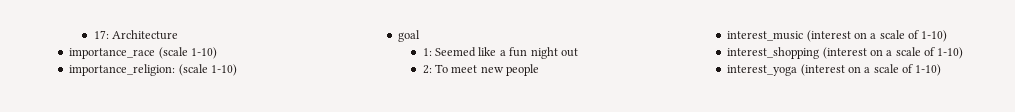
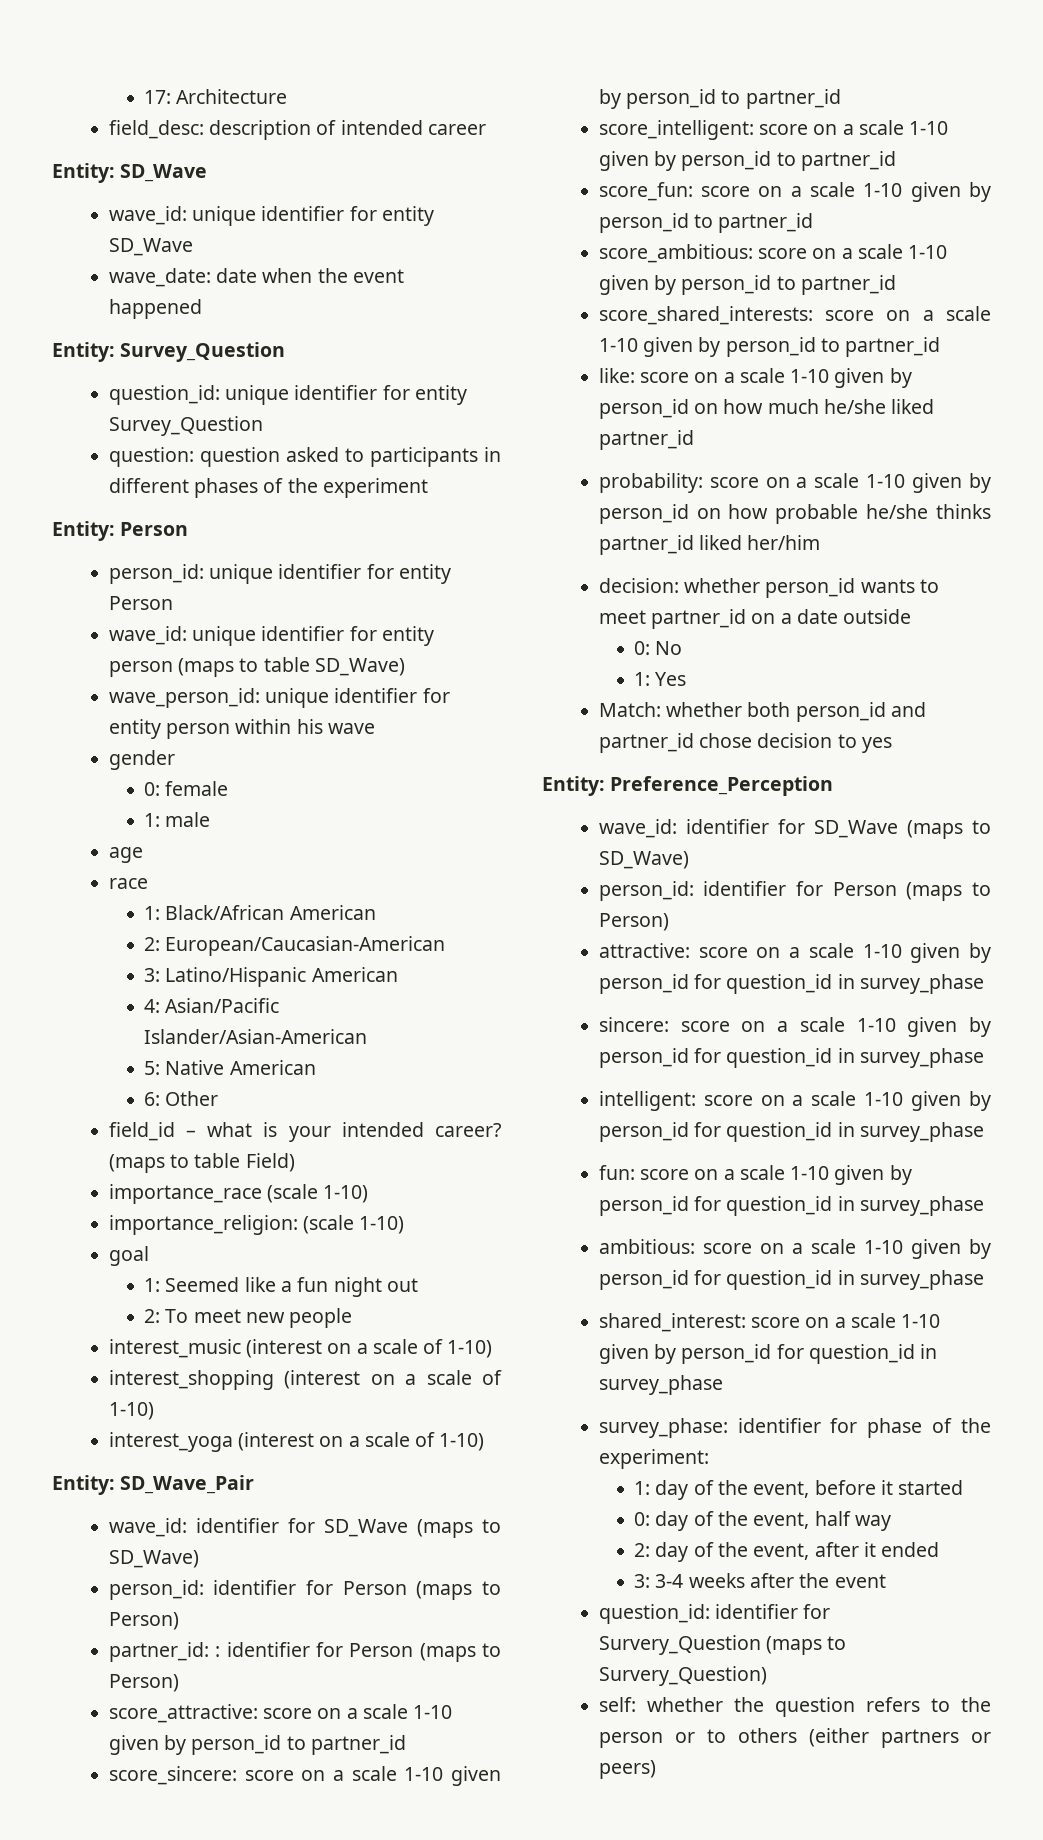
(179, 35) none -> [108,120,486,140] [52,163,208,183] [108,206,434,226] [108,238,193,256] [108,268,404,287] [108,299,202,319] [52,342,286,362] [108,385,467,405] [108,416,263,436] [108,447,502,467] [108,478,428,498] [52,521,189,541] [108,564,451,584] [108,596,173,610] [108,626,434,646] [108,657,405,677] [108,688,450,708] [108,719,375,739] [108,750,175,770] [144,781,229,796] [144,812,211,827] [108,847,143,863] [108,878,148,889] [144,905,376,920] [144,936,446,956] [144,967,398,987] [144,998,280,1013] [144,1029,368,1044] [144,1060,316,1075] [144,1091,219,1106] [108,1122,501,1142] [108,1153,295,1173] // field_desc: description of intended career // Entity: SD_Wave // wave_id: unique identifier for entity SD_Wave // wave_date: date when the event happened // Entity: Survey_Question // question_id: unique identifier for entity Survey_Question // question: question asked to participants in different phases of the experiment // Entity: Person // person_id: unique identifier for entity Person // wave_id: unique identifier for entity person (maps to table SD_Wave) // wave_person_id: unique identifier for entity person within his wave // gender // 0: female // 1: male // age // race // 1: Black/African American // 2: European/Caucasian-American // 3: Latino/Hispanic American // 4: Asian/Pacific Islander/Asian-American // 5: Native American // 6: Other // field_id – what is your intended career? (maps to table Field)
(942, 70) none -> [52,1475,255,1495] [108,1518,502,1538] [108,1550,199,1568] [108,1580,501,1600] [108,1612,179,1630] [108,1642,501,1662] [108,1674,179,1692] [108,1704,453,1723] [108,1735,406,1755] [108,1766,501,1786] [598,89,841,109] [598,120,949,140] [598,151,896,171] [598,182,991,202] [598,213,814,233] [598,244,948,263] [598,275,896,295] [598,306,991,325] [598,337,941,357] [598,368,912,388] [598,399,935,419] [598,430,694,450] [598,473,992,493] [598,504,991,524] [598,535,821,555] [598,578,939,598] [598,609,912,629] [634,641,683,655] [634,672,687,686] [598,702,926,722] [598,733,892,753] [542,776,834,796] [598,819,991,839] [598,851,689,869] [598,881,991,901] [598,913,669,931] [598,943,991,963] [598,974,984,994] [598,1017,991,1037] [598,1048,984,1068] [598,1091,992,1111] [598,1122,984,1142] [598,1165,912,1185] [598,1196,984,1216] [598,1239,991,1259] [598,1270,984,1290] [598,1313,941,1332] [598,1344,938,1364] [598,1375,723,1395] [598,1418,991,1438] [598,1449,709,1469] [634,1480,964,1500] [634,1511,891,1531] [634,1542,940,1562] [634,1573,886,1588] [598,1604,831,1624] [598,1635,847,1655] [598,1666,767,1686] [598,1697,991,1717] [598,1728,991,1748] [598,1760,656,1779] // Entity: SD_Wave_Pair // wave_id: identifier for SD_Wave (maps to SD_Wave) // person_id: identifier for Person (maps to Person) // partner_id: : identifier for Person (maps to Person) // score_attractive: score on a scale 1-10 given by person_id to partner_id // score_sincere: score on a scale 1-10 given by person_id to partner_id // score_intelligent: score on a scale 1-10 given by person_id to partner_id // score_fun: score on a scale 1-10 given by person_id to partner_id // score_ambitious: score on a scale 1-10 given by person_id to partner_id // score_shared_interests: score on a scale 1-10 given by person_id to partner_id // like: score on a scale 1-10 given by person_id on how much he/she liked partner_id // probability: score on a scale 1-10 given by person_id on how probable he/she thinks partner_id liked her/him // decision: whether person_id wants to meet partner_id on a date outside // 0: No // 1: Yes // Match: whether both person_id and partner_id chose decision to yes // Entity: Preference_Perception // wave_id: identifier for SD_Wave (maps to SD_Wave) // person_id: identifier for Person (maps to Person) // attractive: score on a scale 1-10 given by person_id for question_id in survey_phase // sincere: score on a scale 1-10 given by person_id for question_id in survey_phase // intelligent: score on a scale 1-10 given by person_id for question_id in survey_phase // fun: score on a scale 1-10 given by person_id for question_id in survey_phase // ambitious: score on a scale 1-10 given by person_id for question_id in survey_phase // shared_interest: score on a scale 1-10 given by person_id for question_id in survey_phase // survey_phase: identifier for phase of the experiment: // 1: day of the event, before it started // 0: day of the event, half way // 2: day of the event, after it ended // 3: 3-4 weeks after the event // question_id: identifier for Survery_Question (maps to Survery_Question) // self: whether the question refers to the person or to others (either partners or peers)

